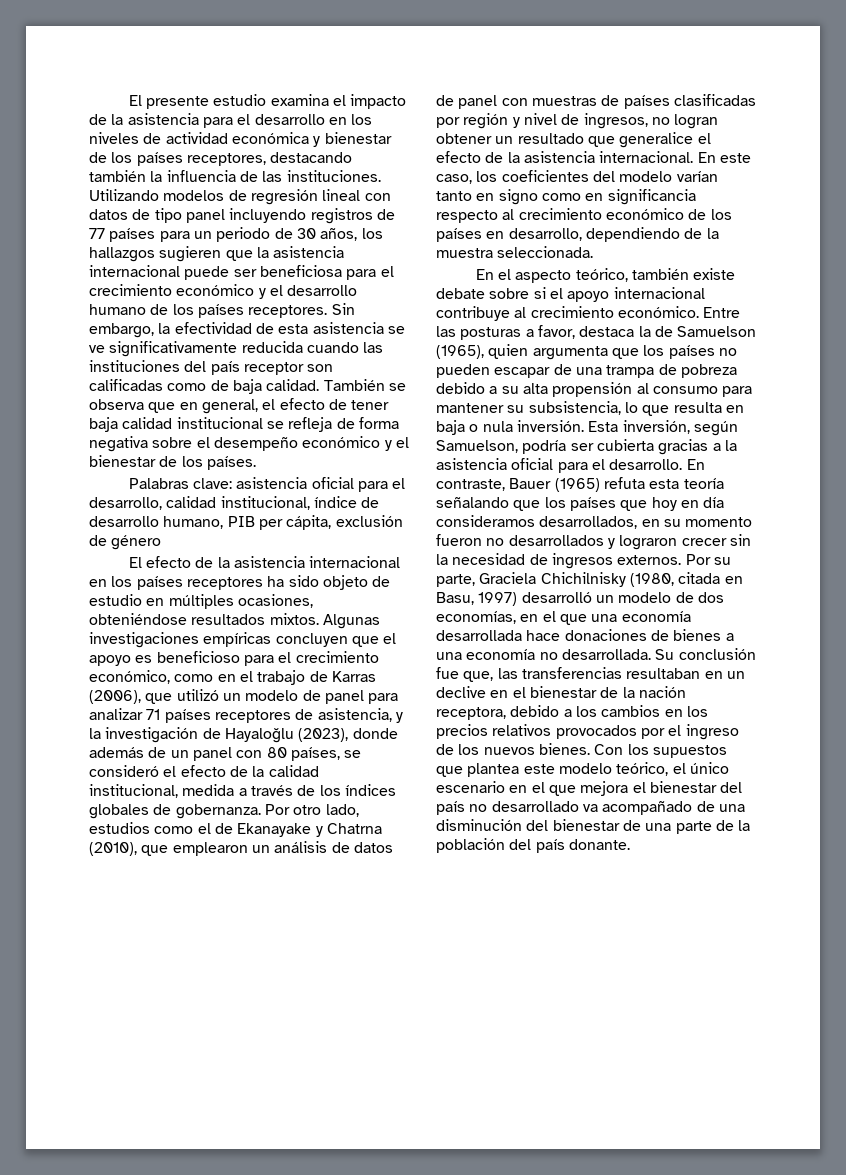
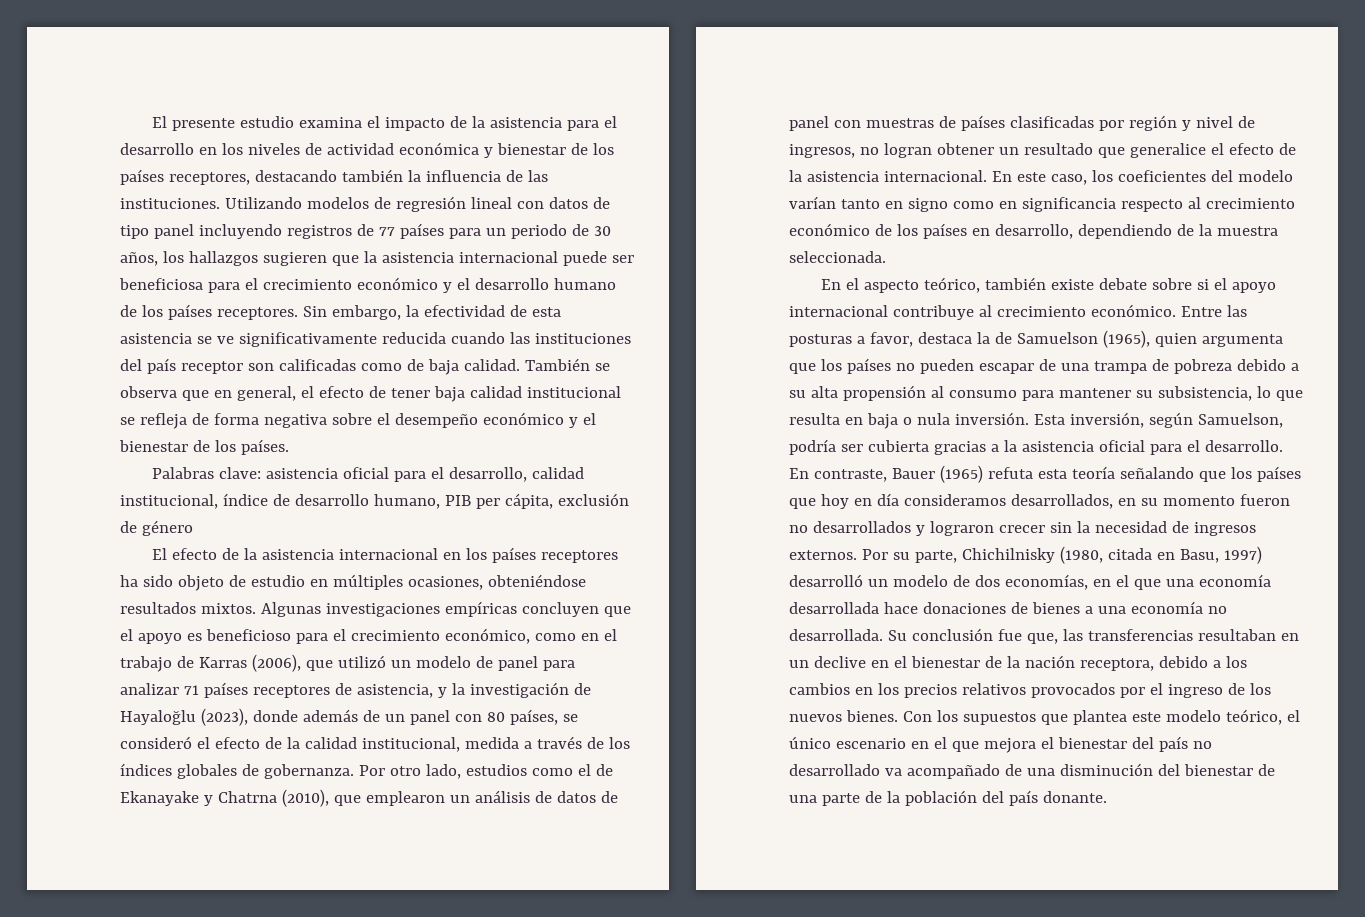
[479,572,537,584] Graciela -> (957, 556) none

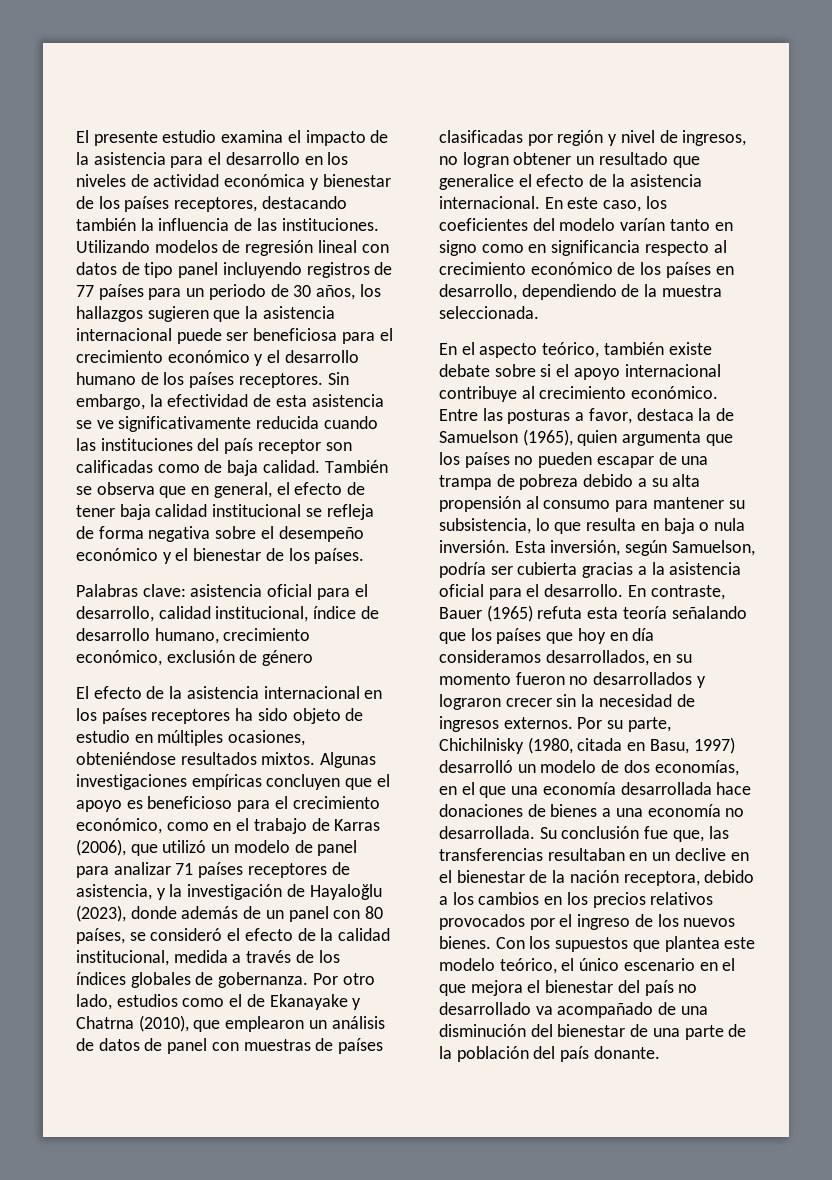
[444,493,553,509] PIB per cápita, -> [223,628,311,641] [76,650,162,666] crecimiento económico,

